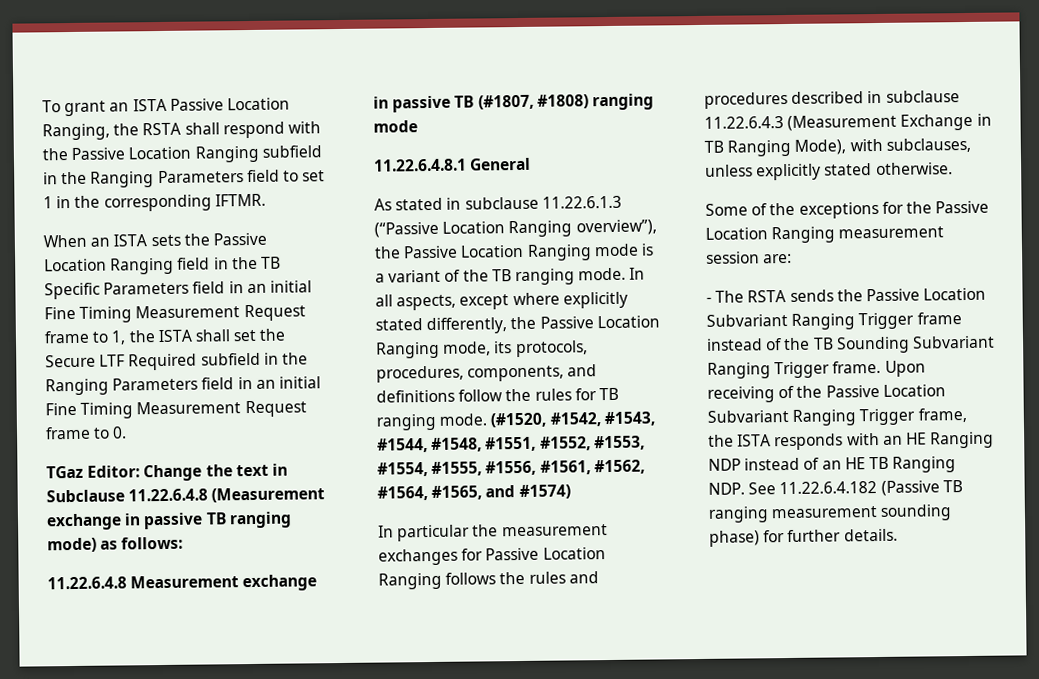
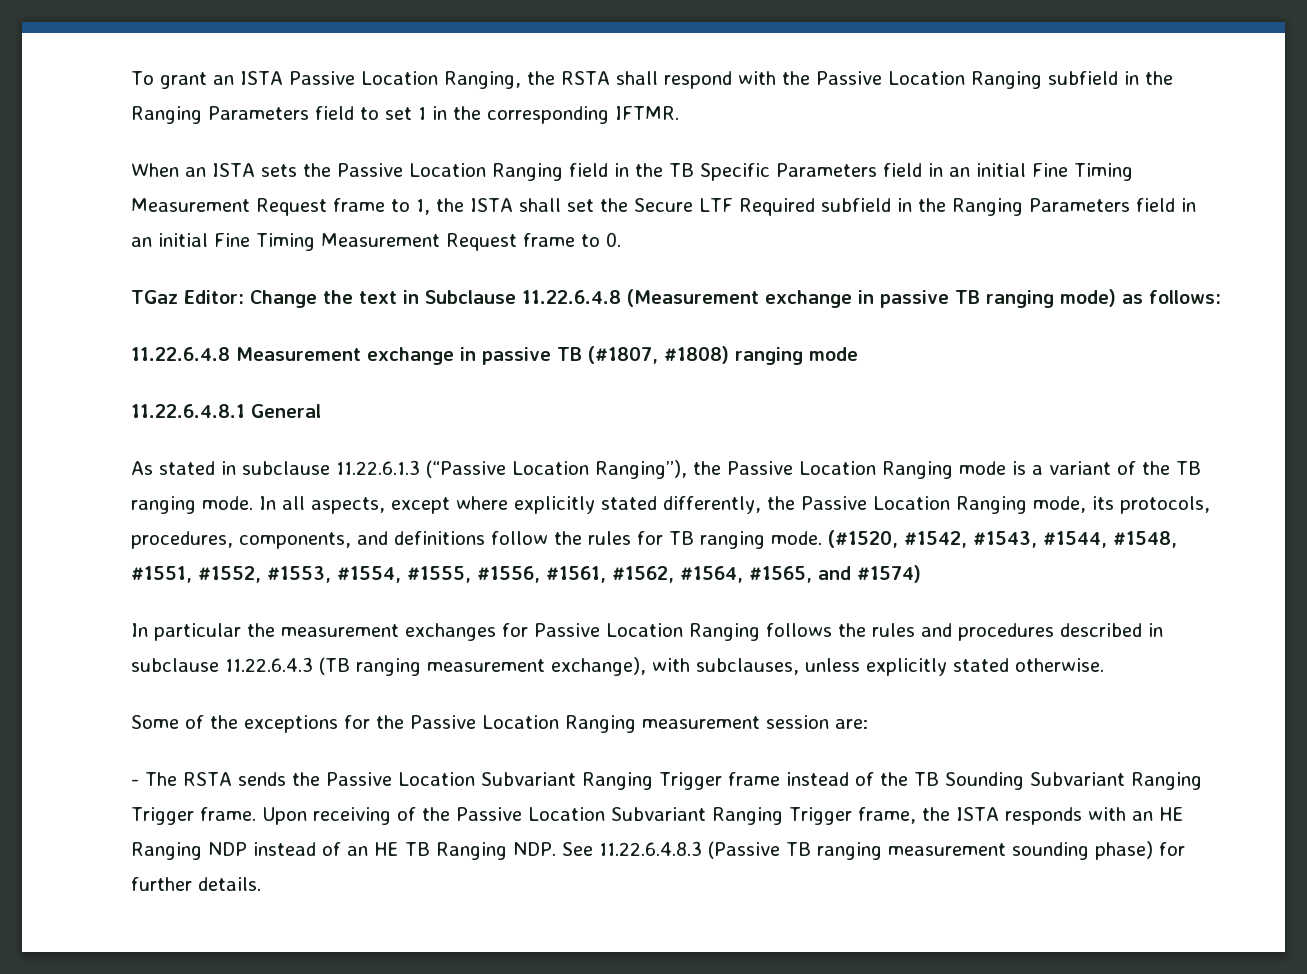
[508,219,657,238] Ranging overview”), -> [595,460,687,479] Ranging”),
[787,113,992,131] [704,139,847,157] (Measurement Exchange in TB Ranging Mode), -> [319,657,646,676] (TB ranging measurement exchange),
[779,481,878,495] 11.22.6.4.182 -> [598,841,702,856] 11.22.6.4.8.3

